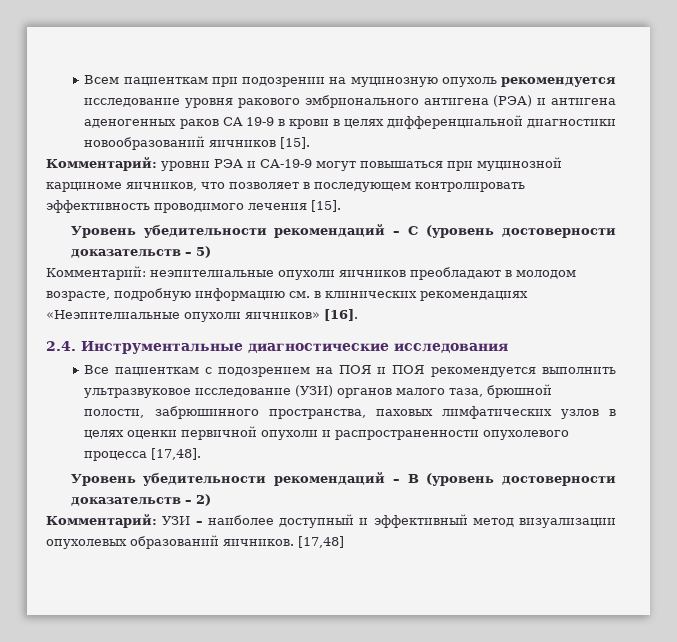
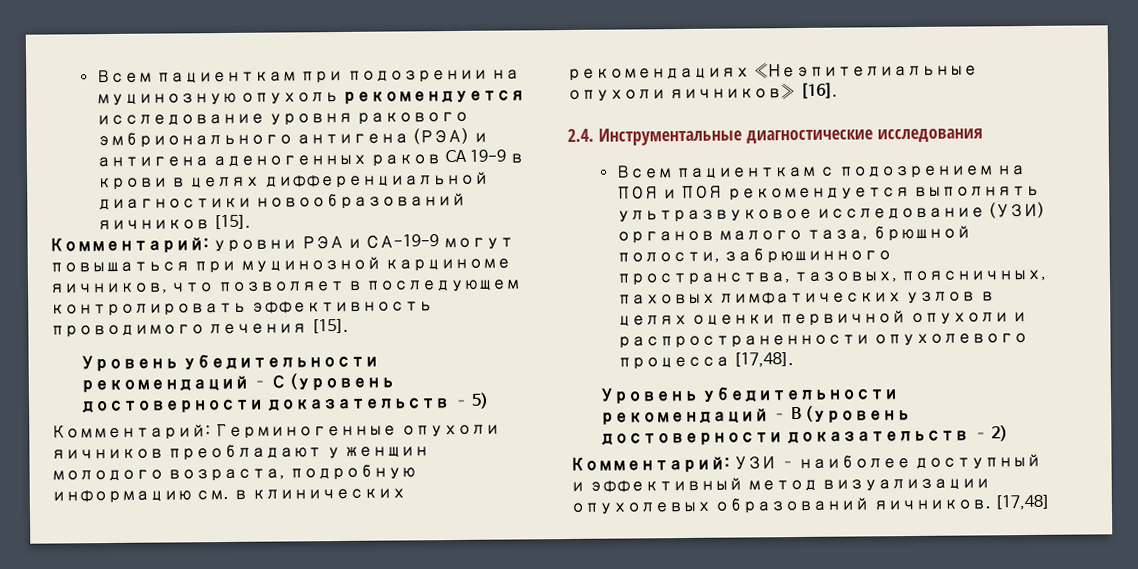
[150,270,274,277] неэпителиальные -> [214,422,398,440] Герминогенные
[505,270,576,279] [46,291,110,301] в молодом возрасте, -> [325,446,429,459] [51,468,286,482] у женщин молодого возраста,
[84,365,110,374] Все -> [614,165,673,179] Всем
[541,367,616,374] выполнить -> [912,185,1040,198] выполнять
(366, 414) none -> [792,269,1047,284] тазовых, поясничных,

